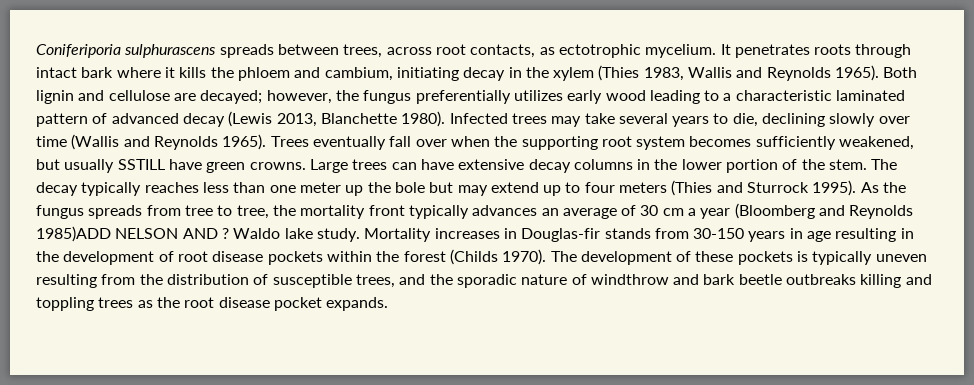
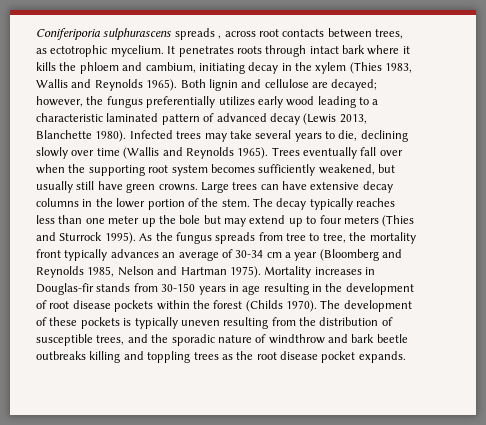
[277,44,536,58] between trees, across root contacts, -> [218,28,403,39] , across root contacts between trees,
[117,159,165,170] SSTILL -> [76,181,95,190] still
[640,205,659,216] 30 -> [235,250,264,258] 30-34
[36,226,360,242] 1985)ADD NELSON AND ? Waldo lake study. -> [87,266,261,278] 1985, Nelson and Hartman 1975).

